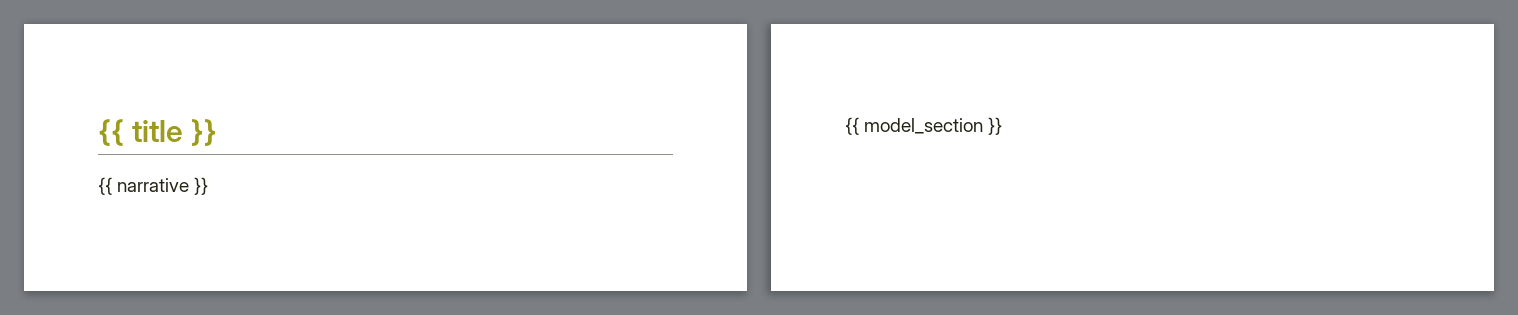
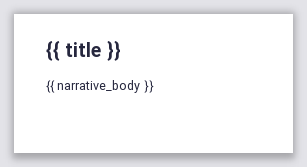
[117,177,209,195] [845,117,1003,135] narrative }} // {{ model_section }} -> [57,80,154,93] narrative_body }}

